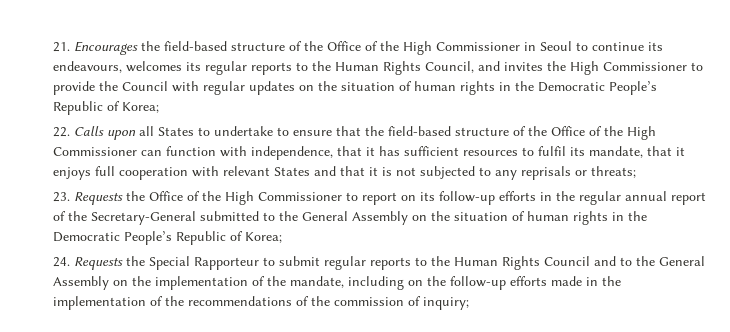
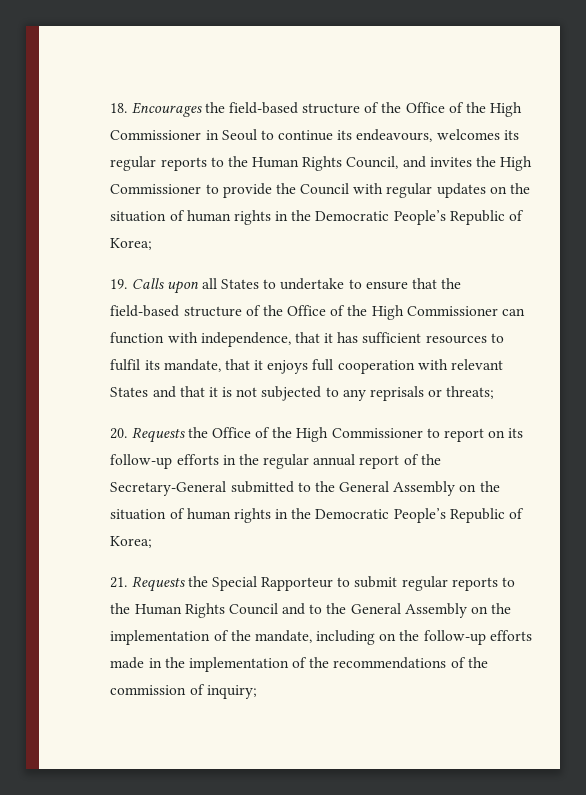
[53,42,71,52] 21. -> [110,103,128,113] 18.
[53,127,71,137] 22. -> [110,279,128,289] 19.
[53,192,71,202] 23. -> [110,428,128,439] 20.
[53,257,71,267] 24. -> [110,577,128,588] 21.

